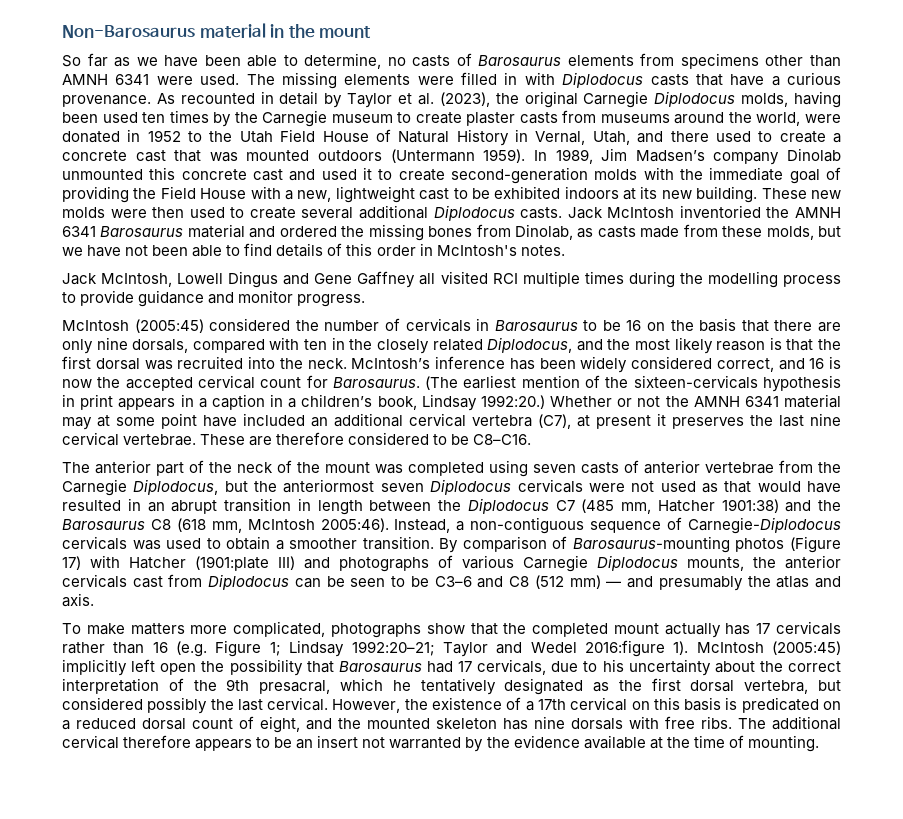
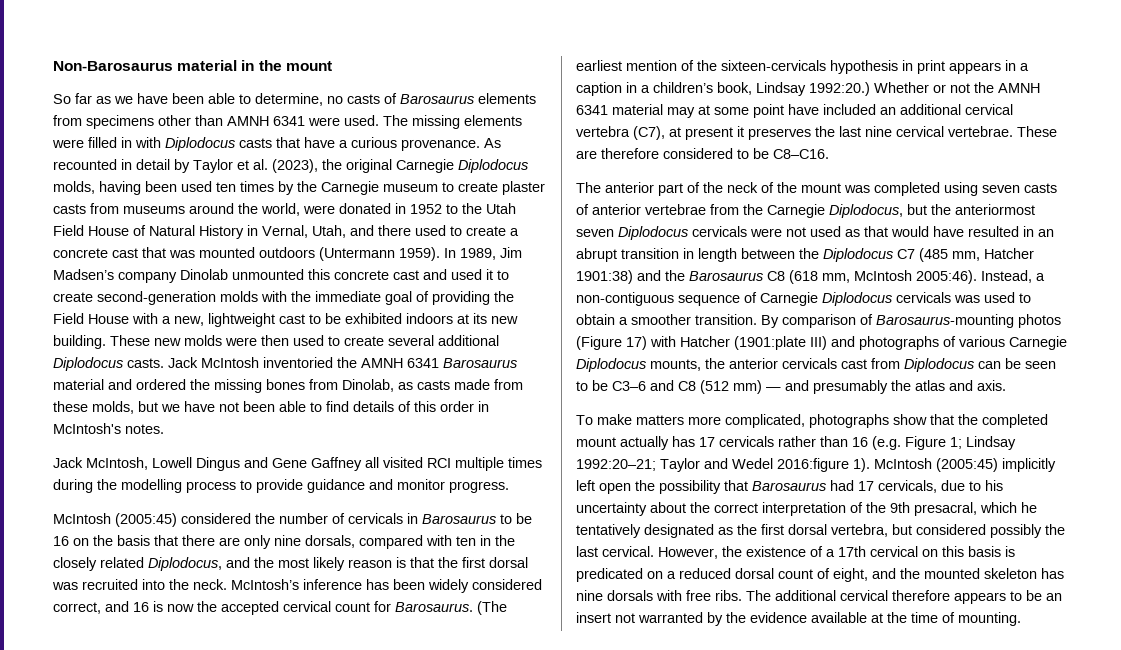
[688,517,841,534] Carnegie-Diplodocus -> [760,292,892,306] Carnegie Diplodocus

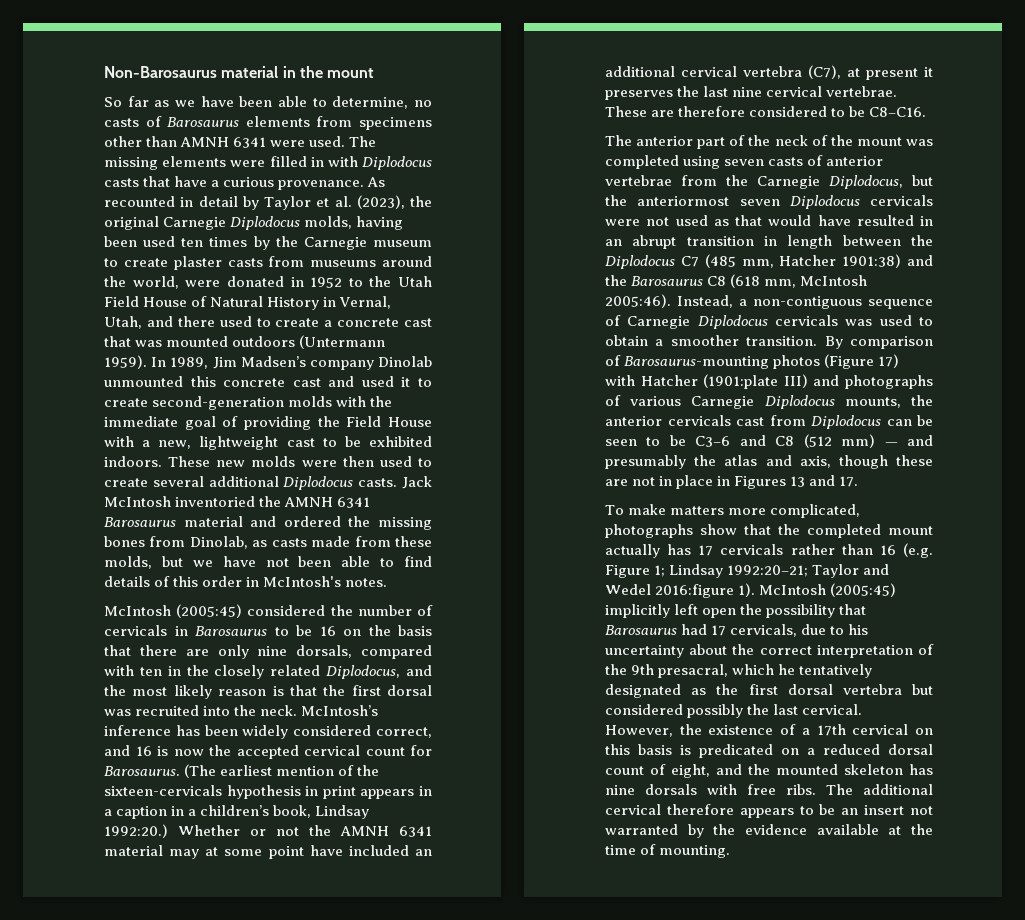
[406,313,518,324] [53,335,106,349] indoors at its new building. -> [104,456,162,467] indoors.
[53,457,542,471] [53,479,509,493] // Jack McIntosh, Lowell Dingus and Gene Gaffney all visited RCI multiple times during the modelling process to provide guidance and monitor progress. -> (388, 582) none
[977,380,1006,391] axis. -> [799,455,933,469] [605,475,859,489] axis, though these are not in place in Figures 13 and 17.
[831,524,888,537] vertebra, -> [842,684,902,695] vertebra

